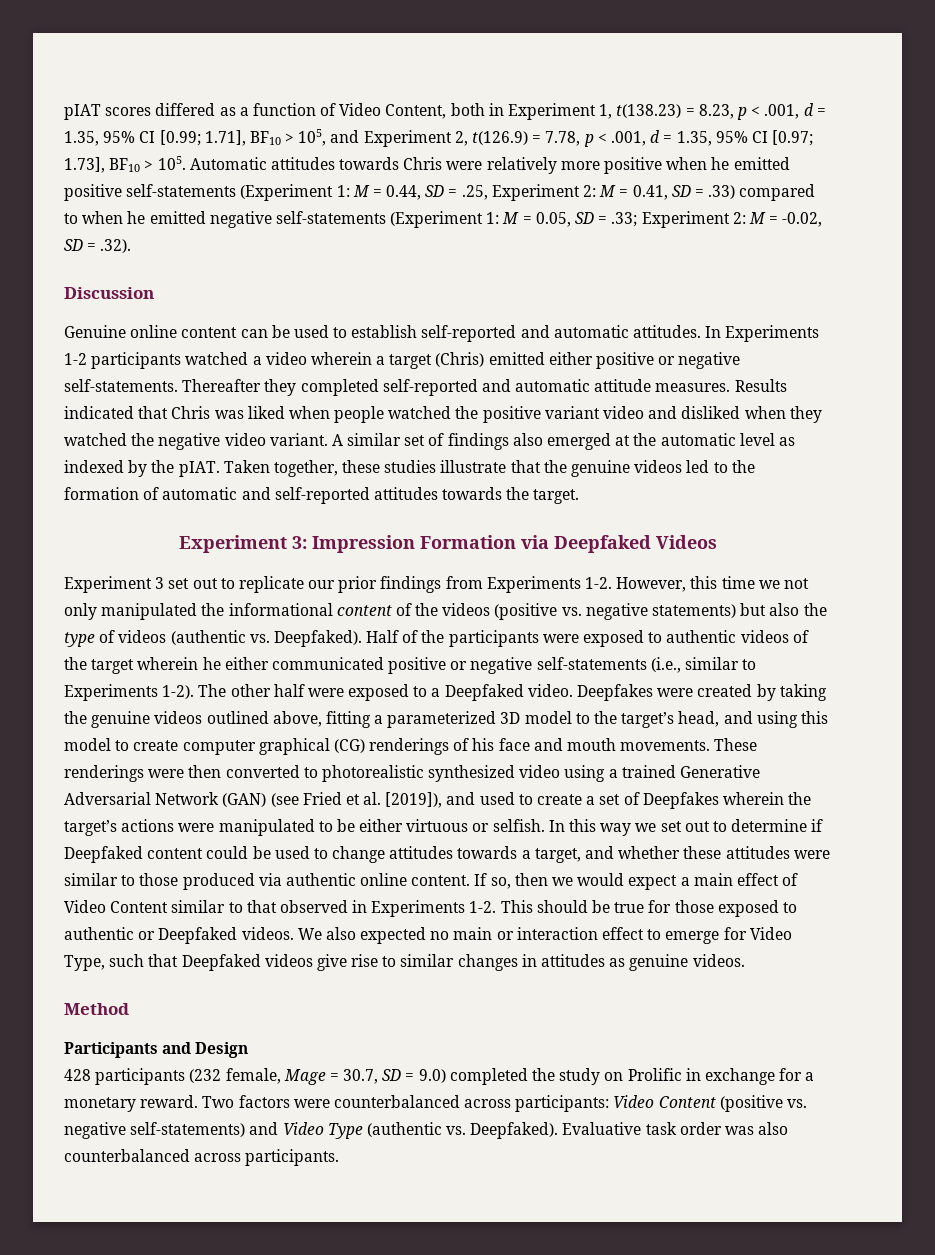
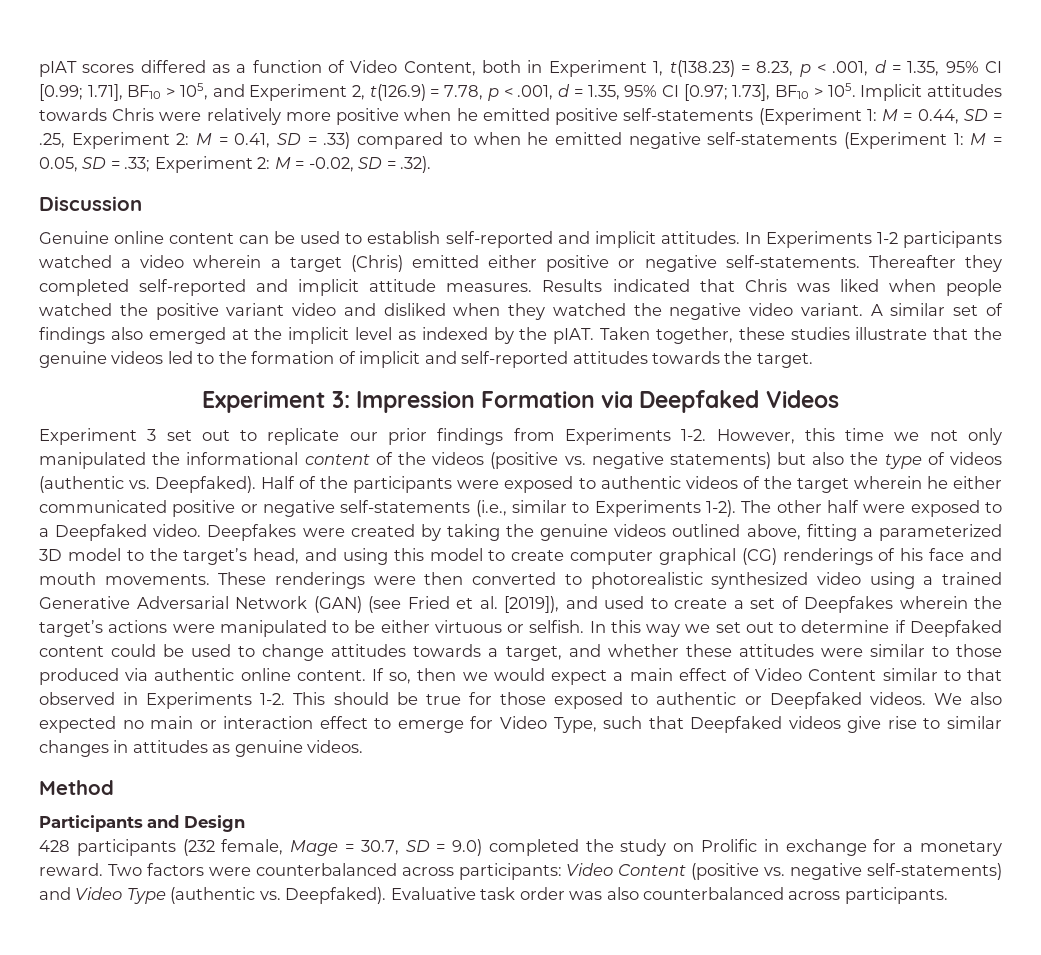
[189,157,267,170] Automatic -> [860,84,923,101] Implicit
[553,325,629,338] automatic -> [594,231,656,248] implicit
[515,379,591,392] automatic -> [298,279,360,296] implicit
[660,433,736,446] automatic -> [288,327,350,344] implicit
[162,487,238,500] automatic -> [359,351,421,368] implicit

